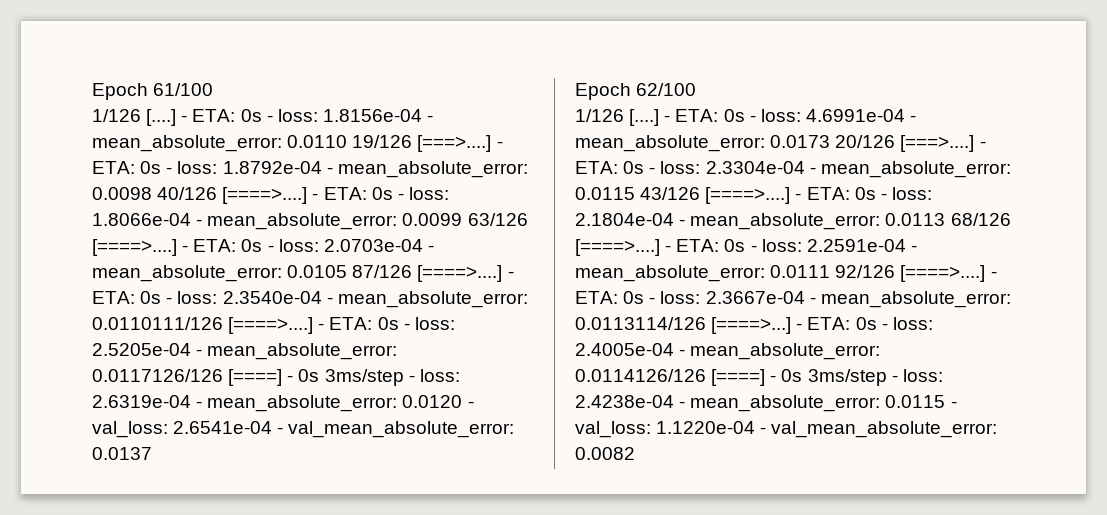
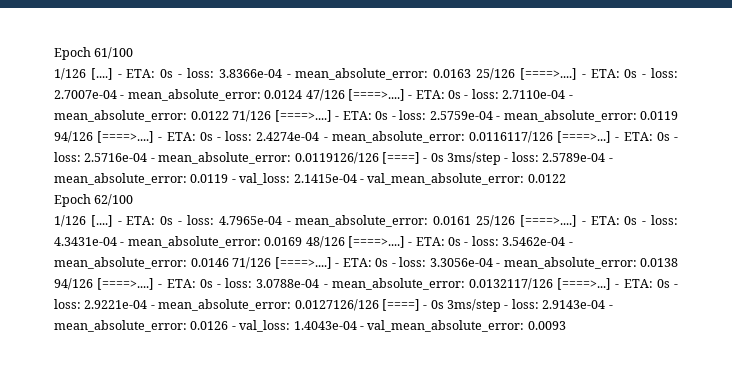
[322,109,434,122] [92,135,503,152] [92,161,528,178] [92,187,449,204] [92,213,528,230] [92,239,434,256] [92,265,514,282] [92,291,528,308] [92,317,455,334] [92,343,398,360] [92,369,460,386] [92,395,474,412] [92,421,515,438] [92,447,152,460] 1.8156e-04 - mean_absolute_error: 0.0110 19/126 [===>....] - ETA: 0s - loss: 1.8792e-04 - mean_absolute_error: 0.0098 40/126 [====>....] - ETA: 0s - loss: 1.8066e-04 - mean_absolute_error: 0.0099 63/126 [====>....] - ETA: 0s - loss: 2.0703e-04 - mean_absolute_error: 0.0105 87/126 [====>....] - ETA: 0s - loss: 2.3540e-04 - mean_absolute_error: 0.0110111/126 [====>....] - ETA: 0s - loss: 2.5205e-04 - mean_absolute_error: 0.0117126/126 [====] - 0s 3ms/step - loss: 2.6319e-04 - mean_absolute_error: 0.0120 - val_loss: 2.6541e-04 - val_mean_absolute_error: 0.0137 -> [218,68,679,80] [54,89,573,101] [54,110,678,122] [54,131,679,143] [54,152,613,165] [54,173,566,185] 3.8366e-04 - mean_absolute_error: 0.0163 25/126 [====>....] - ETA: 0s - loss: 2.7007e-04 - mean_absolute_error: 0.0124 47/126 [====>....] - ETA: 0s - loss: 2.7110e-04 - mean_absolute_error: 0.0122 71/126 [====>....] - ETA: 0s - loss: 2.5759e-04 - mean_absolute_error: 0.0119 94/126 [====>....] - ETA: 0s - loss: 2.4274e-04 - mean_absolute_error: 0.0116117/126 [====>...] - ETA: 0s - loss: 2.5716e-04 - mean_absolute_error: 0.0119126/126 [====] - 0s 3ms/step - loss: 2.5789e-04 - mean_absolute_error: 0.0119 - val_loss: 2.1415e-04 - val_mean_absolute_error: 0.0122
[805,109,917,122] [575,135,986,152] [575,161,1011,178] [575,187,932,204] [575,213,1011,230] [575,239,917,256] [575,265,997,282] [575,291,1011,308] [575,317,933,334] [575,343,881,360] [575,369,943,386] [575,395,957,412] [575,421,998,438] [575,447,635,460] 4.6991e-04 - mean_absolute_error: 0.0173 20/126 [===>....] - ETA: 0s - loss: 2.3304e-04 - mean_absolute_error: 0.0115 43/126 [====>....] - ETA: 0s - loss: 2.1804e-04 - mean_absolute_error: 0.0113 68/126 [====>....] - ETA: 0s - loss: 2.2591e-04 - mean_absolute_error: 0.0111 92/126 [====>....] - ETA: 0s - loss: 2.3667e-04 - mean_absolute_error: 0.0113114/126 [====>...] - ETA: 0s - loss: 2.4005e-04 - mean_absolute_error: 0.0114126/126 [====] - 0s 3ms/step - loss: 2.4238e-04 - mean_absolute_error: 0.0115 - val_loss: 1.1220e-04 - val_mean_absolute_error: 0.0082 -> [218,215,679,227] [54,236,573,248] [54,257,678,269] [54,278,679,290] [54,299,613,312] [54,320,566,332] 4.7965e-04 - mean_absolute_error: 0.0161 25/126 [====>....] - ETA: 0s - loss: 4.3431e-04 - mean_absolute_error: 0.0169 48/126 [====>....] - ETA: 0s - loss: 3.5462e-04 - mean_absolute_error: 0.0146 71/126 [====>....] - ETA: 0s - loss: 3.3056e-04 - mean_absolute_error: 0.0138 94/126 [====>....] - ETA: 0s - loss: 3.0788e-04 - mean_absolute_error: 0.0132117/126 [====>...] - ETA: 0s - loss: 2.9221e-04 - mean_absolute_error: 0.0127126/126 [====] - 0s 3ms/step - loss: 2.9143e-04 - mean_absolute_error: 0.0126 - val_loss: 1.4043e-04 - val_mean_absolute_error: 0.0093

